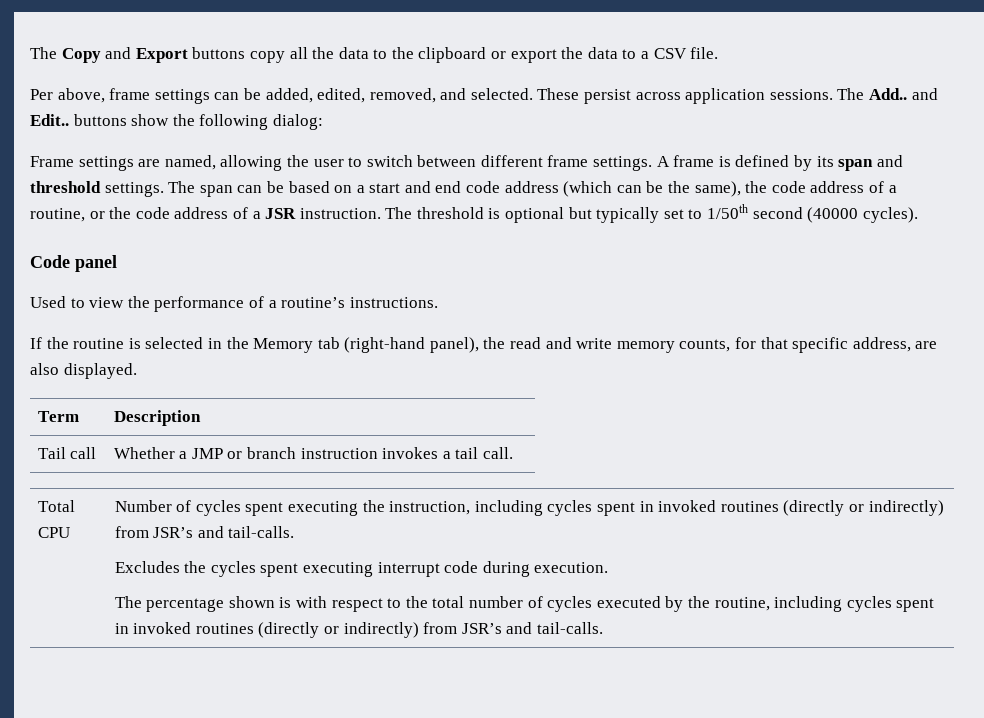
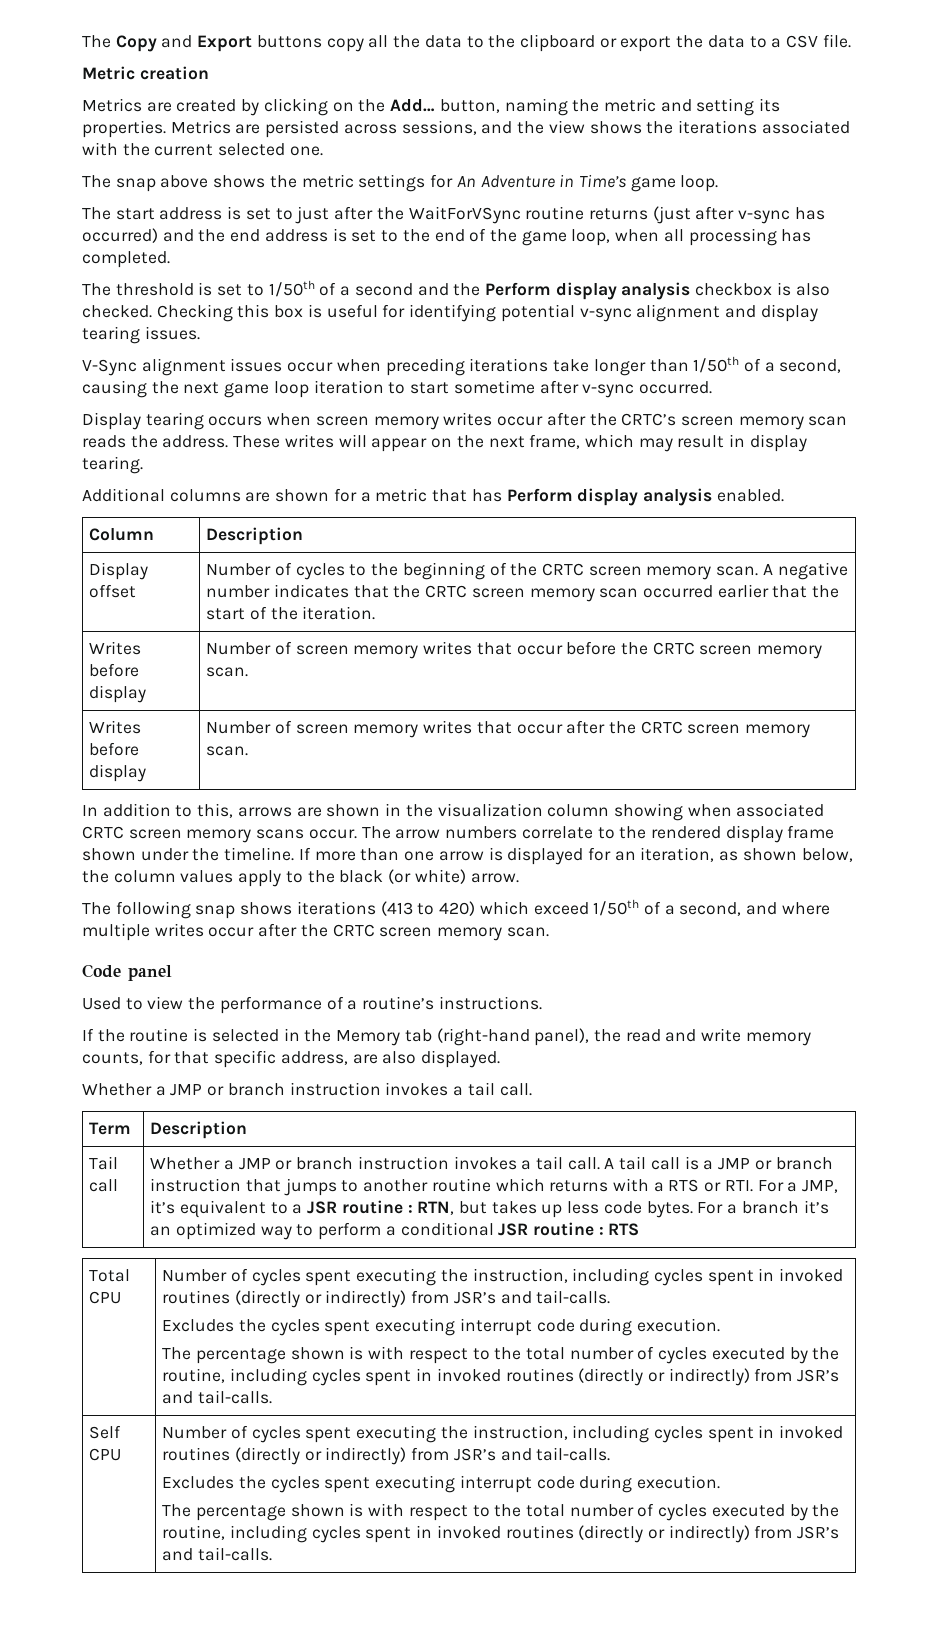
[30,88,938,104] [30,114,323,130] [30,155,903,171] [30,181,897,197] [30,204,918,223] Per above, frame settings can be added, edited, removed, and selected. These persist across application sessions. The Add.. and Edit.. buttons show the following dialog: // Frame settings are named, allowing the user to switch between different frame settings. A frame is defined by its span and threshold settings. The span can be based on a start and end code address (which can be the same), the code address of a routine, or the code address of a JSR instruction. The threshold is optional but typically set to 1/50th second (40000 cycles). -> [82,66,209,80] [82,98,781,116] [82,120,850,138] [82,142,323,156] [82,174,719,192] [82,206,825,224] [82,228,812,246] [82,251,170,268] [82,280,830,300] [82,304,818,322] [82,326,200,344] [82,356,842,376] [82,380,712,398] [82,412,848,430] [82,434,807,452] [82,456,143,474] [82,488,784,506] [89,528,155,541] [206,527,304,545] [89,562,149,580] [89,584,137,598] [206,562,848,580] [206,584,840,602] [206,606,376,620] [89,641,142,655] [89,663,140,677] [89,685,147,703] [206,641,823,659] [206,667,249,677] [89,720,142,734] [89,742,140,756] [89,764,147,782] [206,720,811,738] [206,746,249,756] [82,803,825,821] [82,825,835,843] [82,847,853,865] [82,869,519,887] [82,899,830,919] [82,923,549,941] Metric creation // Metrics are created by clicking on the Add… button, naming the metric and setting its properties. Metrics are persisted across sessions, and the view shows the iterations associated with the current selected one. // The snap above shows the metric settings for An Adventure in Time’s game loop. // The start address is set to just after the WaitForVSync routine returns (just after v-sync has occurred) and the end address is set to the end of the game loop, when all processing has completed. // The threshold is set to 1/50th of a second and the Perform display analysis checkbox is also checked. Checking this box is useful for identifying potential v-sync alignment and display tearing issues. // V-Sync alignment issues occur when preceding iterations take longer than 1/50th of a second, causing the next game loop iteration to start sometime after v-sync occurred. // Display tearing occurs when screen memory writes occur after the CRTC’s screen memory scan reads the address. These writes will appear on the next frame, which may result in display tearing. // Additional columns are shown for a metric that has Perform display analysis enabled. // Column | Description // Display offset | Number of cycles to the beginning of the CRTC screen memory scan. A negative number indicates that the CRTC screen memory scan occurred earlier that the start of the iteration. // Writes before display | Number of screen memory writes that occur before the CRTC screen memory scan. // Writes before display | Number of screen memory writes that occur after the CRTC screen memory scan. // In addition to this, arrows are shown in the visualization column showing when associated CRTC screen memory scans occur. The arrow numbers correlate to the rendered display frame shown under the timeline. If more than one arrow is displayed for an iteration, as shown below, the column values apply to the black (or white) arrow. // The following snap shows iterations (413 to 420) which exceed 1/50th of a second, and where multiple writes occur after the CRTC screen memory scan.
(137, 371) none -> [82,1082,532,1096] // Whether a JMP or branch instruction invokes a tail call.
(513, 453) none -> [604,1156,833,1170] [150,1178,839,1196] [150,1200,829,1218] [150,1222,640,1240] A tail call is a JMP or branch instruction that jumps to another routine which returns with a RTS or RTI. For a JMP, it’s equivalent to a JSR routine : RTN, but takes up less code bytes. For a branch it’s an optimized way to perform a conditional JSR routine : RTS
(603, 628) none -> [89,1425,122,1439] [89,1448,122,1461] [162,1425,844,1443] [162,1447,611,1465] [162,1475,721,1493] [162,1503,840,1521] [162,1525,840,1543] [162,1547,272,1561] // Self CPU | Number of cycles spent executing the instruction, including cycles spent in invoked routines (directly or indirectly) from JSR’s and tail-calls. // Excludes the cycles spent executing interrupt code during execution. // The percentage shown is with respect to the total number of cycles executed by the routine, including cycles spent in invoked routines (directly or indirectly) from JSR’s and tail-calls.

